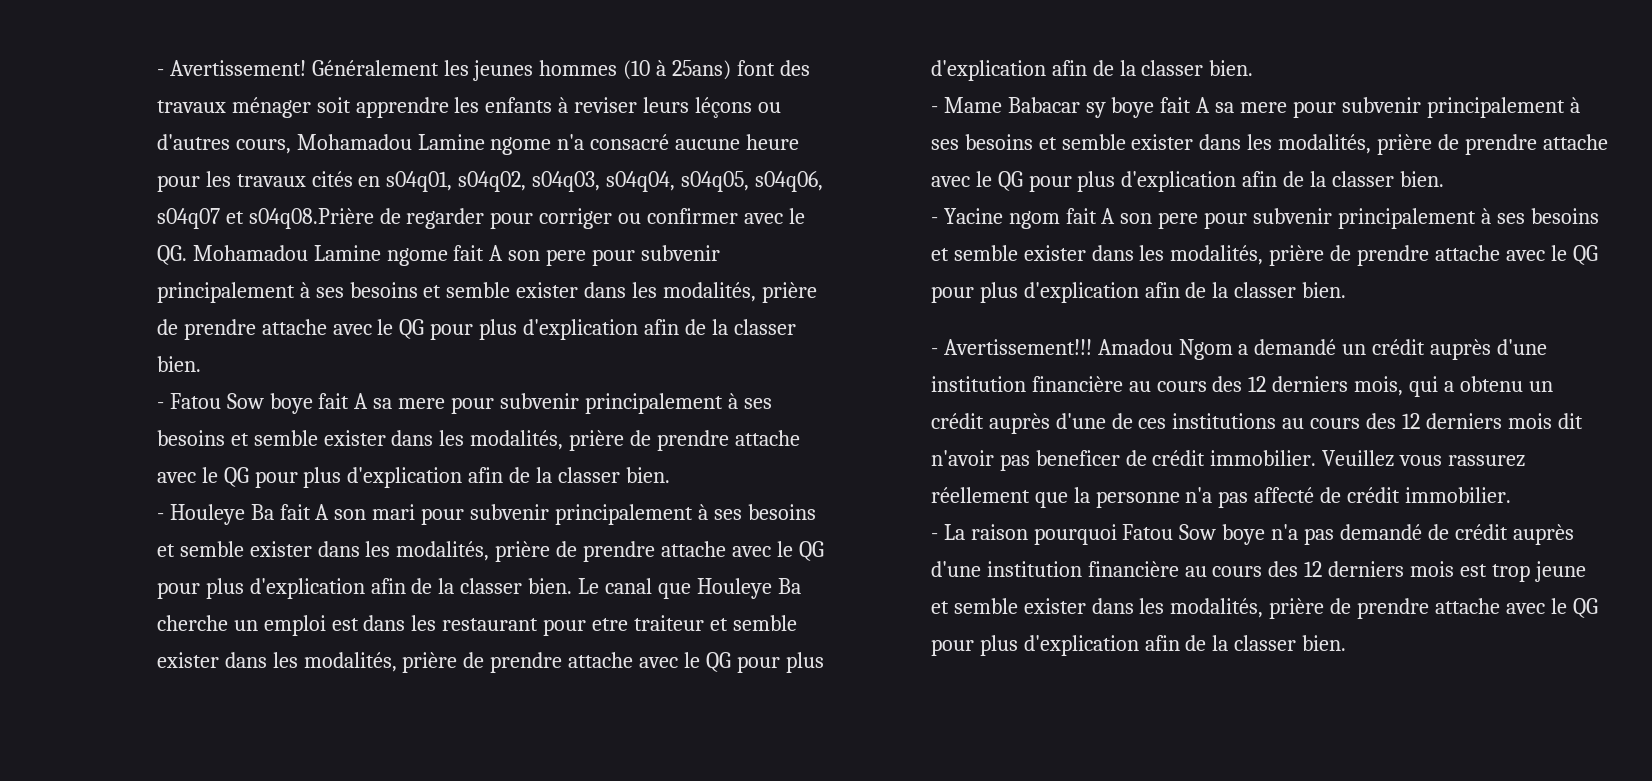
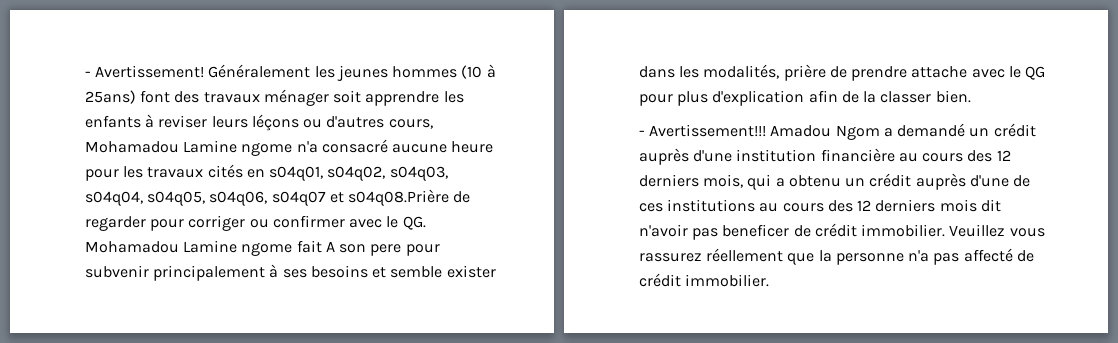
[156,393,773,414] [156,430,801,451] [156,467,671,488] [156,504,817,525] [156,541,825,562] [156,578,802,599] [156,615,798,636] [156,652,825,673] [930,60,1254,81] [930,97,1581,118] [930,134,1609,155] [930,171,1445,192] [930,208,1600,229] [930,245,1599,266] [930,282,1347,303] // - Fatou Sow boye fait A sa mere pour subvenir principalement à ses besoins et semble exister dans les modalités, prière de prendre attache avec le QG pour plus d'explication afin de la classer bien. // - Houleye Ba fait A son mari pour subvenir principalement à ses besoins et semble exister dans les modalités, prière de prendre attache avec le QG pour plus d'explication afin de la classer bien. Le canal que Houleye Ba cherche un emploi est dans les restaurant pour etre traiteur et semble exister dans les modalités, prière de prendre attache avec le QG pour plus d'explication afin de la classer bien. // - Mame Babacar sy boye fait A sa mere pour subvenir principalement à ses besoins et semble exister dans les modalités, prière de prendre attache avec le QG pour plus d'explication afin de la classer bien. // - Yacine ngom fait A son pere pour subvenir principalement à ses besoins et semble exister dans les modalités, prière de prendre attache avec le QG pour plus d'explication afin de la classer bien. -> (971, 96) none
[930,524,1575,545] [930,561,1587,582] [930,598,1599,619] [930,635,1347,656] // - La raison pourquoi Fatou Sow boye n'a pas demandé de crédit auprès d'une institution financière au cours des 12 derniers mois est trop jeune et semble exister dans les modalités, prière de prendre attache avec le QG pour plus d'explication afin de la classer bien. -> (769, 280) none

